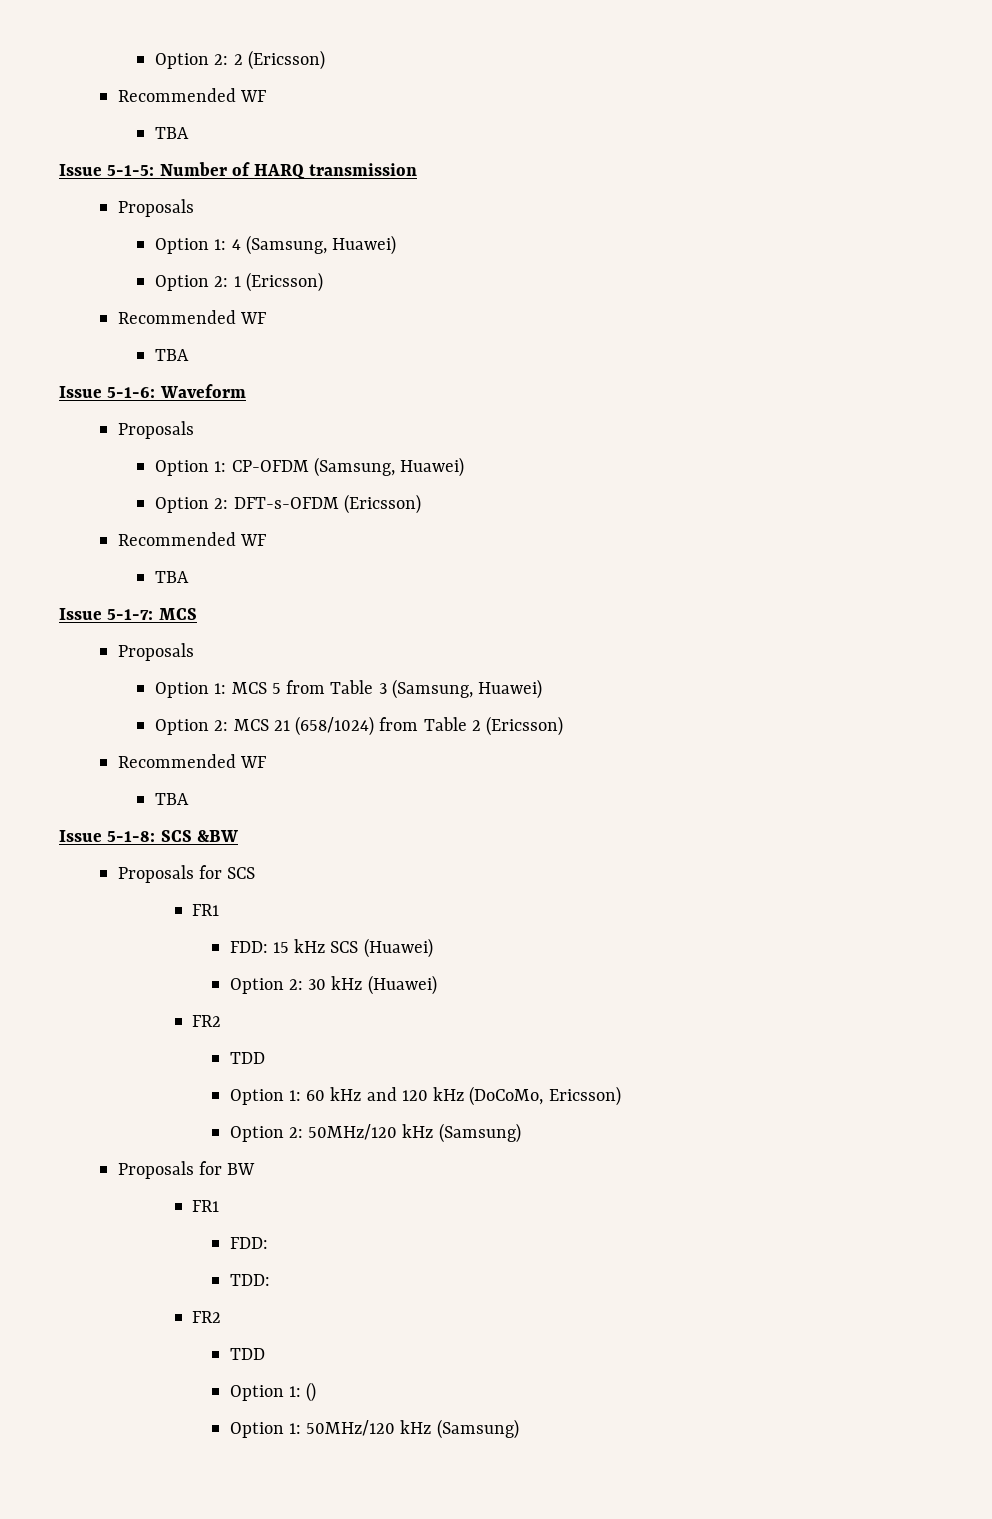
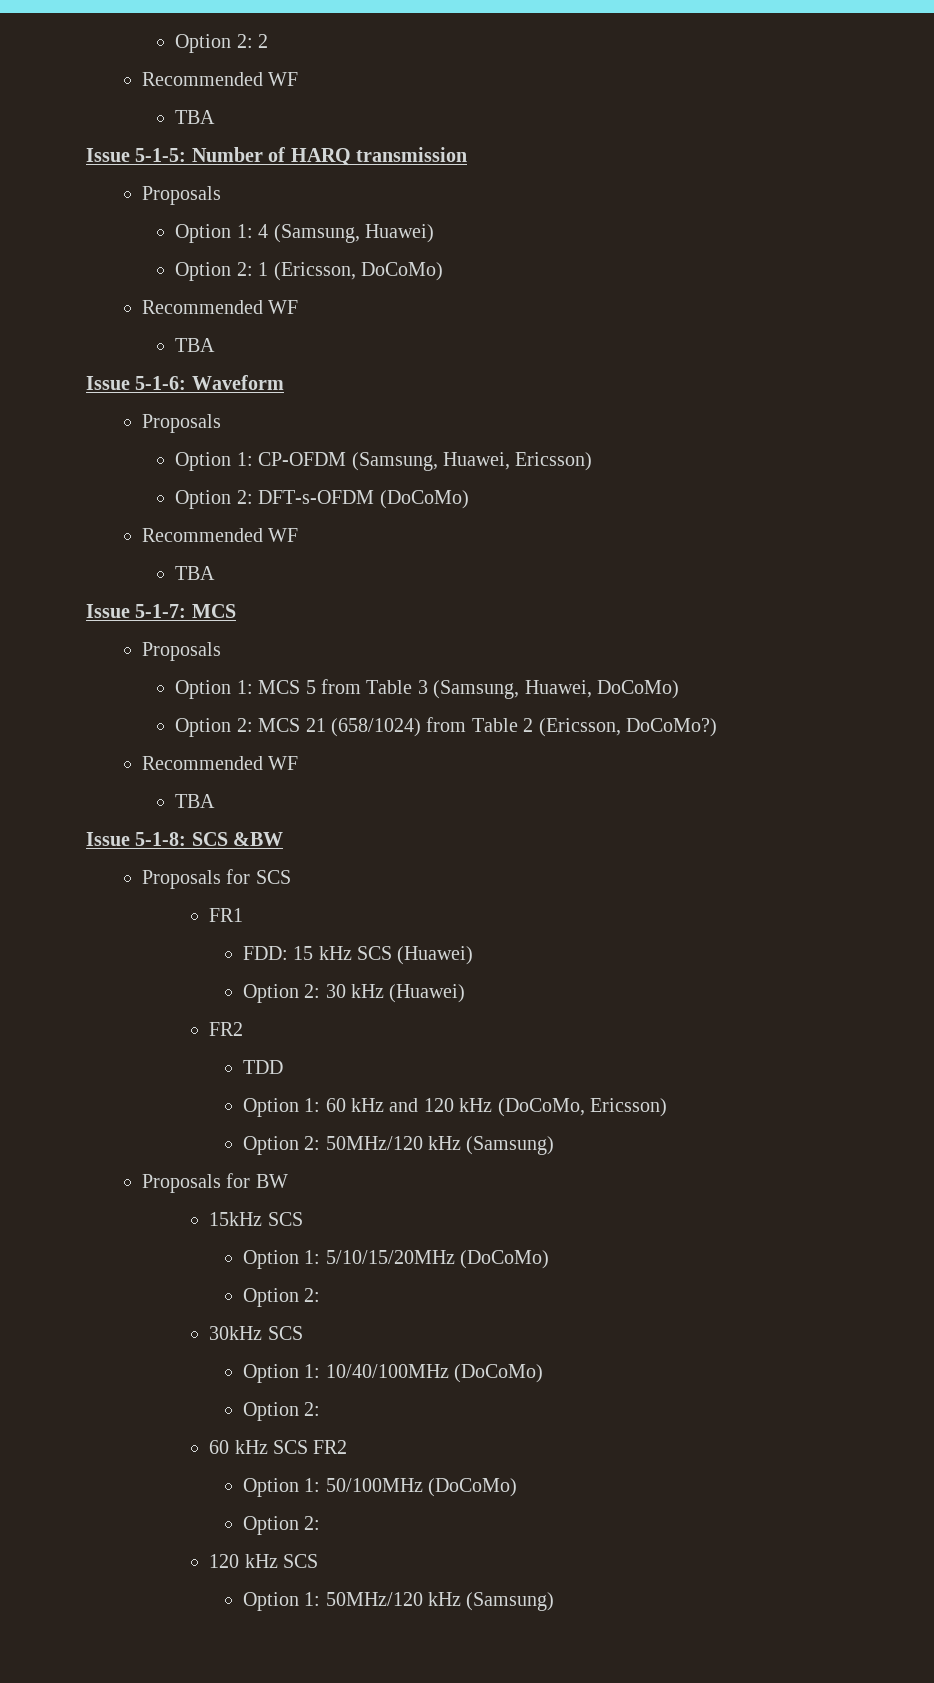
[247,50,325,70] (Ericsson) -> (269, 41) none
[245,272,323,292] (Ericsson) -> [273,262,443,281] (Ericsson, DoCoMo)
[400,457,465,477] Huawei) -> [442,452,593,471] Huawei, Ericsson)
[343,494,421,514] (Ericsson) -> [379,490,469,509] (DoCoMo)
[478,679,543,699] Huawei) -> [524,680,679,699] Huawei, DoCoMo)
[486,716,564,736] (Ericsson) -> [538,718,717,737] (Ericsson, DoCoMo?)
[192,1200,220,1212] [229,1237,268,1249] [229,1274,270,1286] [192,1311,222,1323] [229,1348,265,1360] [229,1382,317,1402] FR1 // FDD: // TDD: // FR2 // TDD // Option 1: () -> [209,1212,303,1226] [242,1250,549,1269] [242,1288,321,1307] [209,1326,303,1340] [242,1364,543,1383] [242,1402,321,1421] [209,1440,348,1454] [242,1478,517,1497] [242,1516,321,1535] [209,1554,318,1568] 15kHz SCS // Option 1: 5/10/15/20MHz (DoCoMo) // Option 2: // 30kHz SCS // Option 1: 10/40/100MHz (DoCoMo) // Option 2: // 60 kHz SCS FR2 // Option 1: 50/100MHz (DoCoMo) // Option 2: // 120 kHz SCS

